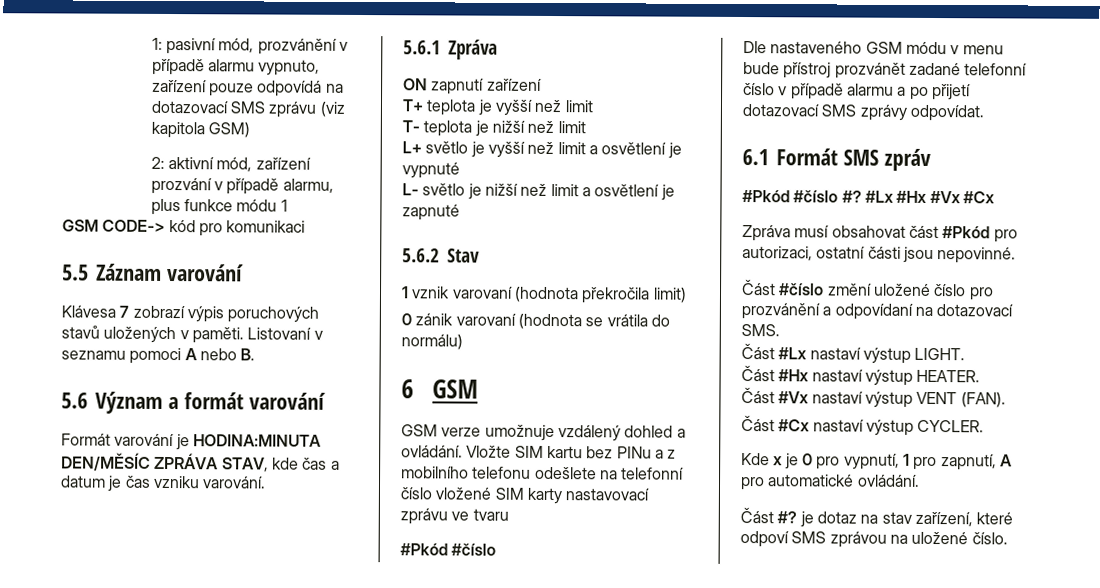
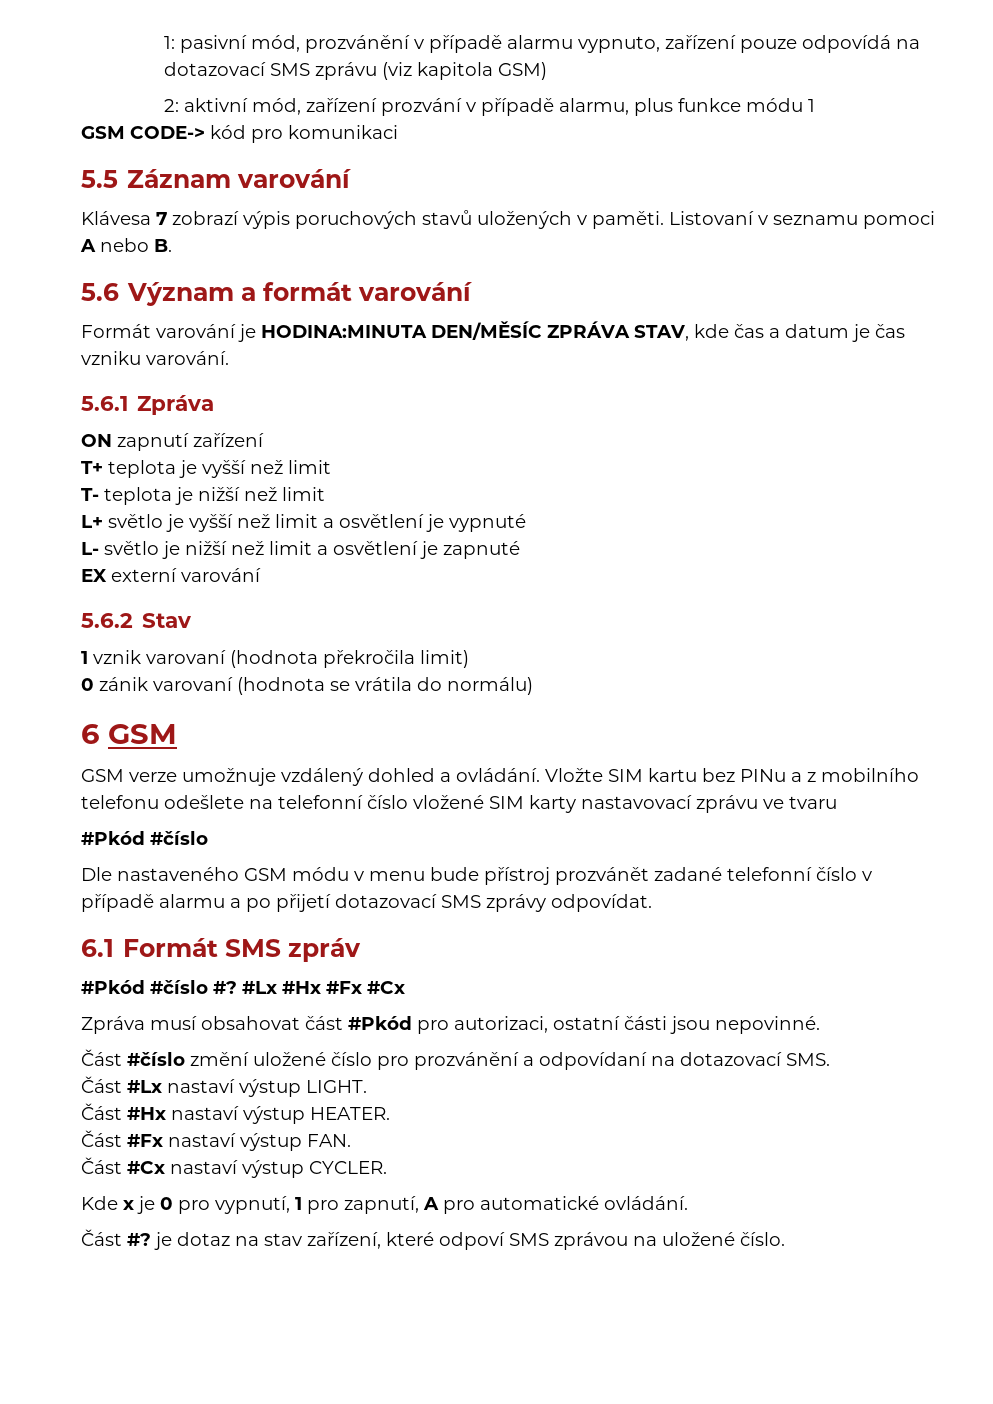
(460, 212) none -> [81,568,261,582] // EX externí varování
[929,190,961,204] #Vx -> [326,981,362,994] #Fx
[778,391,1006,408] #Vx nastaví výstup VENT (FAN). -> [127,1133,351,1151] #Fx nastaví výstup FAN.

